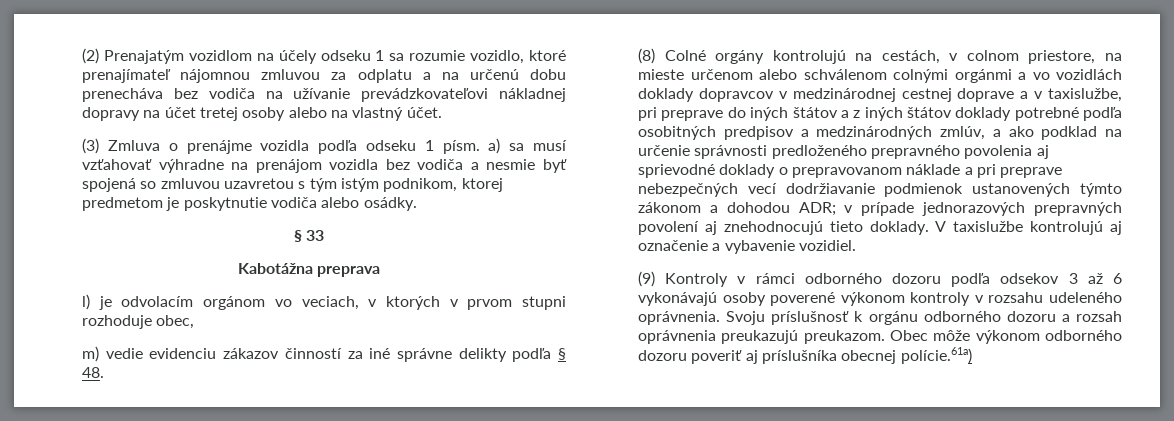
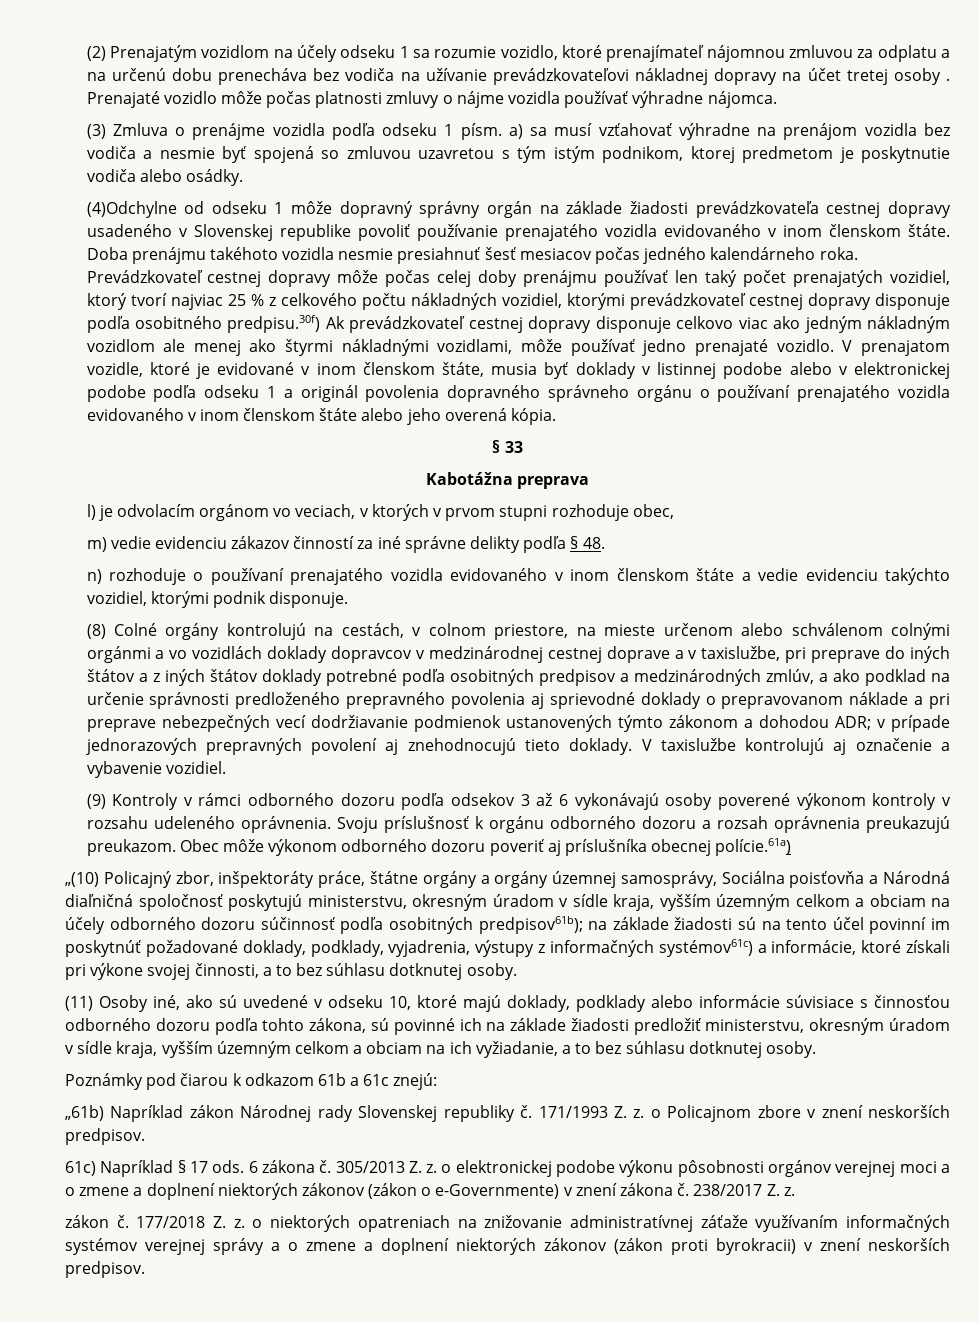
[288,107,442,121] alebo na vlastný účet. -> [946,78,950,81] [86,91,777,108] . Prenajaté vozidlo môže počas platnosti zmluvy o nájme vozidla používať výhradne nájomca.
(417, 204) none -> [86,201,952,218] [86,224,950,241] [86,247,858,264] [86,270,950,287] [86,293,950,310] [86,315,950,333] [86,339,951,356] [86,362,950,379] [86,385,950,402] [86,408,556,425] // (4)Odchylne od odseku 1 môže dopravný správny orgán na základe žiadosti prevádzkovateľa cestnej dopravy usadeného v Slovenskej republike povoliť používanie prenajatého vozidla evidovaného v inom členskom štáte. Doba prenájmu takéhoto vozidla nesmie presiahnuť šesť mesiacov počas jedného kalendárneho roka. Prevádzkovateľ cestnej dopravy môže počas celej doby prenájmu používať len taký počet prenajatých vozidiel, ktorý tvorí najviac 25 % z celkového počtu nákladných vozidiel, ktorými prevádzkovateľ cestnej dopravy disponuje podľa osobitného predpisu.30f) Ak prevádzkovateľ cestnej dopravy disponuje celkovo viac ako jedným nákladným vozidlom ale menej ako štyrmi nákladnými vozidlami, môže používať jedno prenajaté vozidlo. V prenajatom vozidle, ktoré je evidované v inom členskom štáte, musia byť doklady v listinnej podobe alebo v elektronickej podobe podľa odseku 1 a originál povolenia dopravného správneho orgánu o používaní prenajatého vozidla evidovaného v inom členskom štáte alebo jeho overená kópia.
(105, 372) none -> [86,568,950,585] [86,591,349,608] // n) rozhoduje o používaní prenajatého vozidla evidovaného v inom členskom štáte a vedie evidenciu takýchto vozidiel, ktorými podnik disponuje.
(972, 355) none -> [65,871,951,888] [65,894,950,911] [65,916,951,934] [65,939,951,957] [65,963,517,980] [65,995,950,1012] [65,1018,951,1035] [65,1041,816,1058] [65,1073,438,1090] [65,1105,950,1122] [65,1128,145,1145] [65,1160,950,1177] [65,1183,795,1200] [65,1215,951,1232] [65,1238,950,1255] [65,1261,145,1278] // „(10) Policajný zbor, inšpektoráty práce, štátne orgány a orgány územnej samosprávy, Sociálna poisťovňa a Národná diaľničná spoločnosť poskytujú ministerstvu, okresným úradom v sídle kraja, vyšším územným celkom a obciam na účely odborného dozoru súčinnosť podľa osobitných predpisov61b); na základe žiadosti sú na tento účel povinní im poskytnúť požadované doklady, podklady, vyjadrenia, výstupy z informačných systémov61c) a informácie, ktoré získali pri výkone svojej činnosti, a to bez súhlasu dotknutej osoby. // (11) Osoby iné, ako sú uvedené v odseku 10, ktoré majú doklady, podklady alebo informácie súvisiace s činnosťou odborného dozoru podľa tohto zákona, sú povinné ich na základe žiadosti predložiť ministerstvu, okresným úradom v sídle kraja, vyšším územným celkom a obciam na ich vyžiadanie, a to bez súhlasu dotknutej osoby. // Poznámky pod čiarou k odkazom 61b a 61c znejú: // „61b) Napríklad zákon Národnej rady Slovenskej republiky č. 171/1993 Z. z. o Policajnom zbore v znení neskorších predpisov. // 61c) Napríklad § 17 ods. 6 zákona č. 305/2013 Z. z. o elektronickej podobe výkonu pôsobnosti orgánov verejnej moci a o zmene a doplnení niektorých zákonov (zákon o e-Governmente) v znení zákona č. 238/2017 Z. z. // zákon č. 177/2018 Z. z. o niektorých opatreniach na znižovanie administratívnej záťaže využívaním informačných systémov verejnej správy a o zmene a doplnení niektorých zákonov (zákon proti byrokracii) v znení neskorších predpisov.

